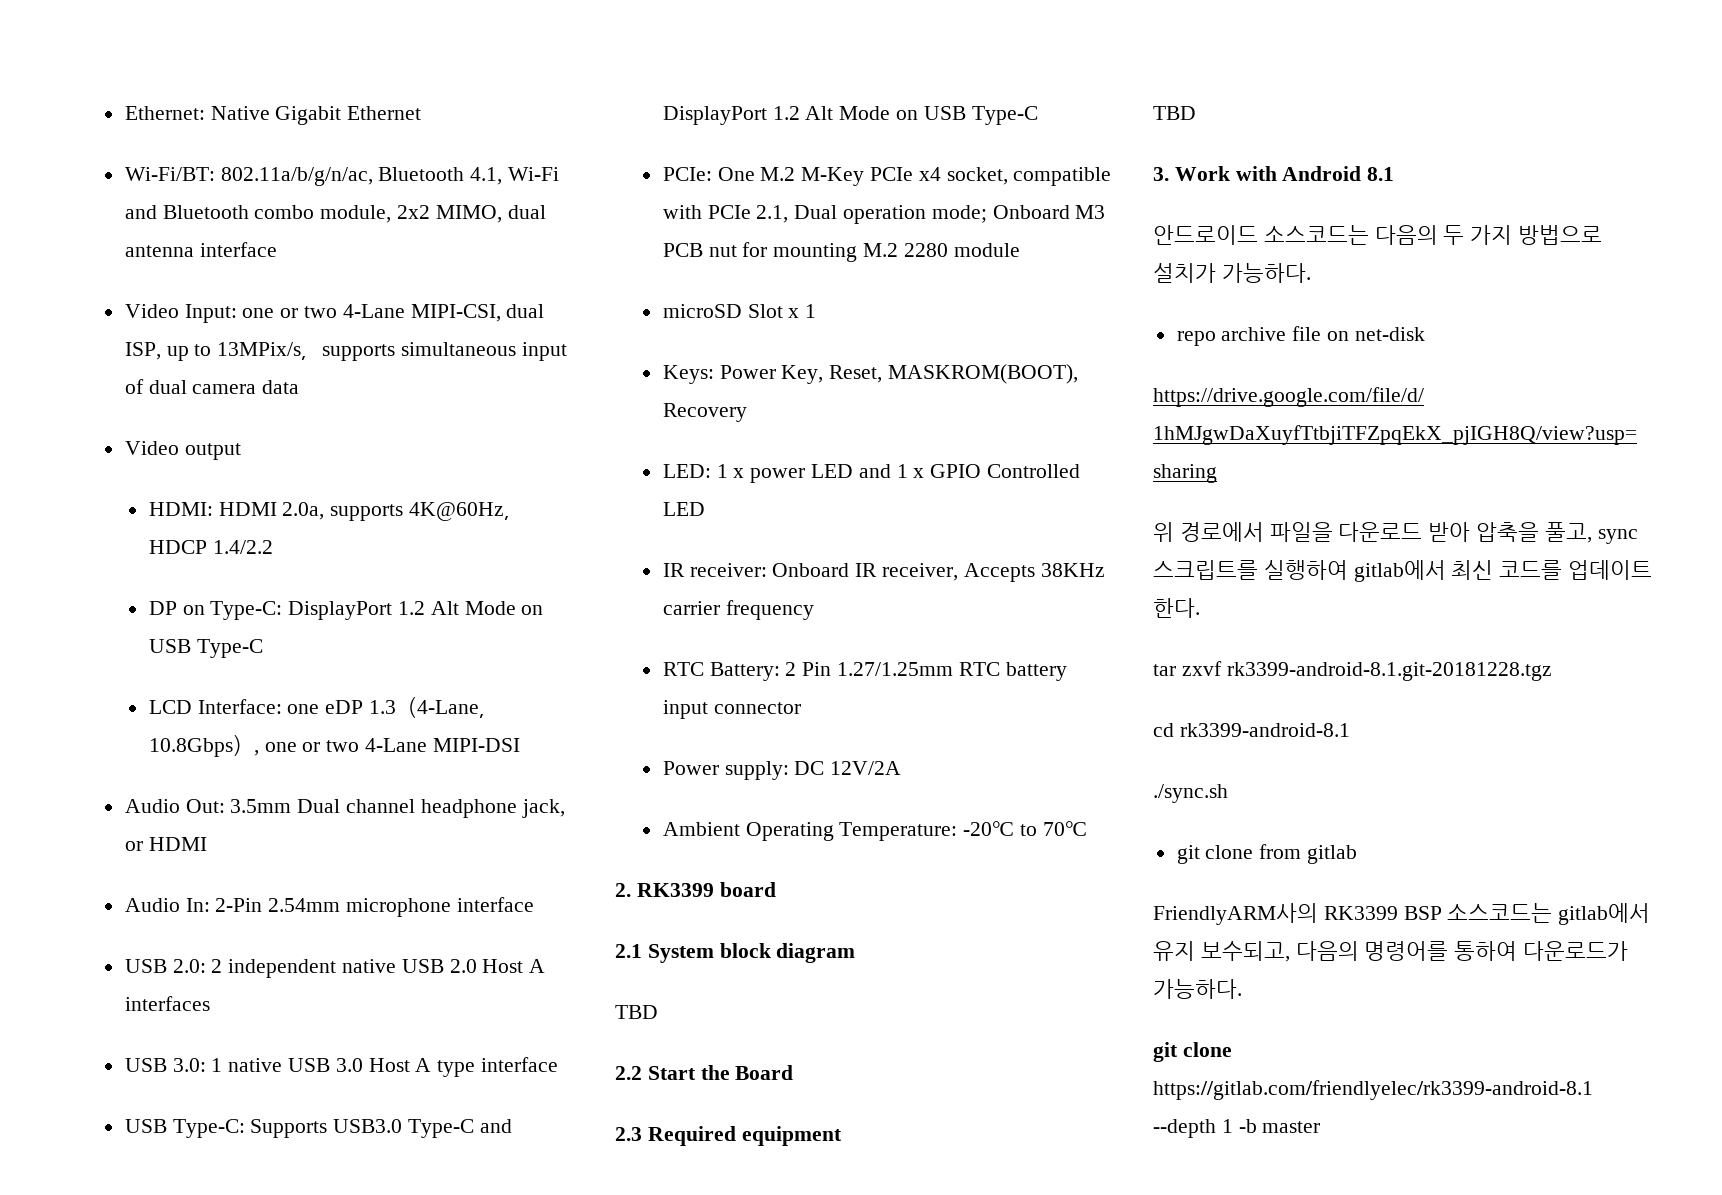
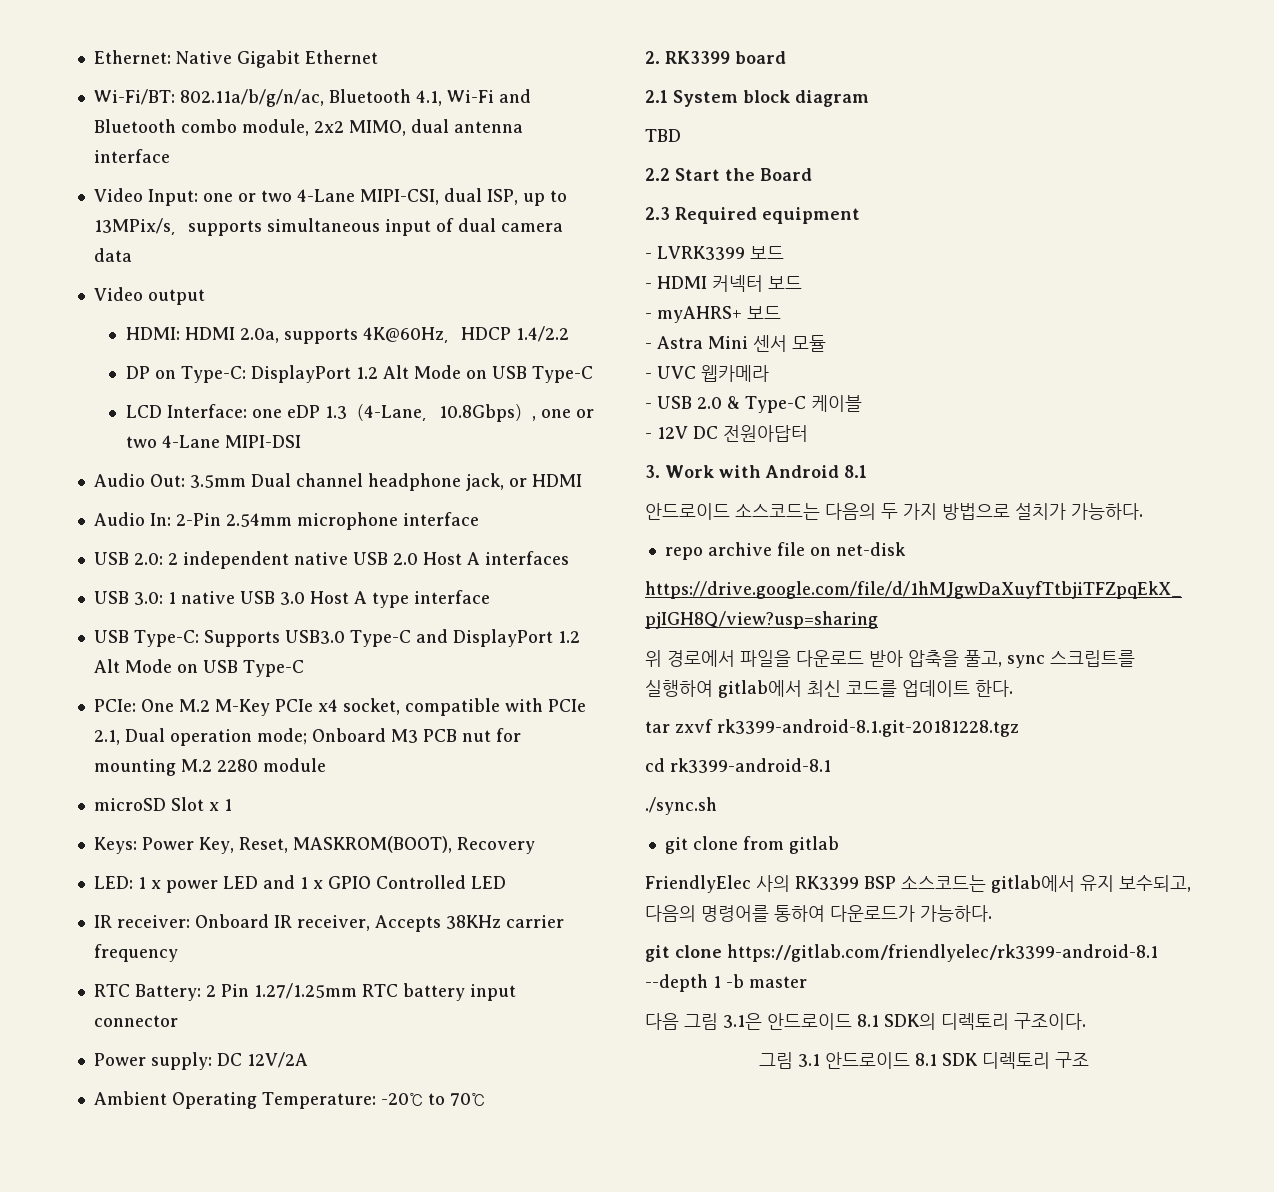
[1153,106,1196,120] TBD -> [645,246,784,260] [645,275,802,292] [645,306,781,323] [645,335,826,352] [645,365,769,382] [645,395,862,413] [645,425,808,442] - LVRK3399 보드 // - HDMI 커넥터 보드 // - myAHRS+ 보드 // - Astra Mini 센서 모듈 // - UVC 웹카메라 // - USB 2.0 & Type-C 케이블 // - 12V DC 전원아답터
[1153,903,1318,925] FriendlyARM사의 -> [645,875,790,893] FriendlyElec 사의
(1321, 1127) none -> [645,1013,1086,1030] [758,1052,1089,1069] // 다음 그림 3.1은 안드로이드 8.1 SDK의 디렉토리 구조이다. // 그림 3.1 안드로이드 8.1 SDK 디렉토리 구조

